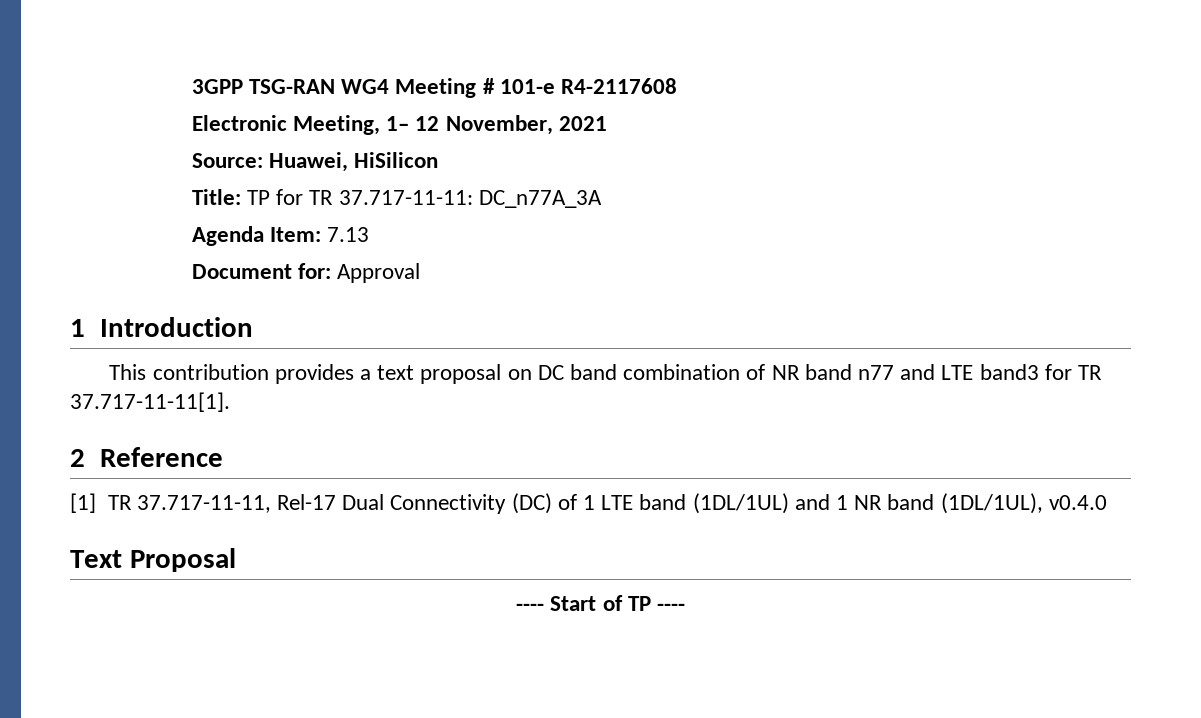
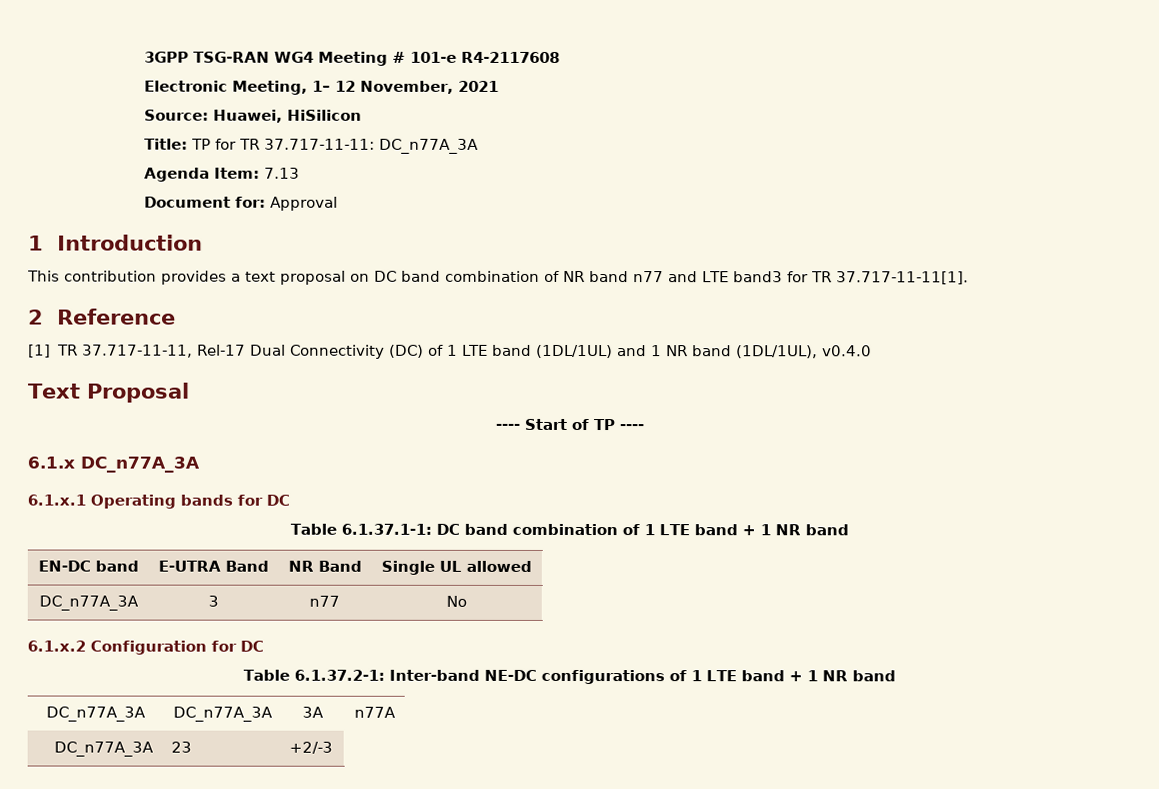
(685, 607) none -> [27,456,200,473] [27,494,290,509] [290,523,849,536] [37,560,139,572] [157,560,269,572] [287,560,362,572] [381,560,532,575] [38,595,139,611] [207,595,219,607] [309,595,340,607] [446,595,467,607] [27,640,264,655] [243,669,896,685] [46,706,146,722] [172,706,273,722] [302,706,324,718] [353,706,396,718] [53,741,154,757] [171,741,193,753] [289,741,334,754] // 6.1.x DC_n77A_3A // 6.1.x.1 Operating bands for DC // Table 6.1.37.1-1: DC band combination of 1 LTE band + 1 NR band // EN-DC band | E-UTRA Band | NR Band | Single UL allowed // DC_n77A_3A | 3 | n77 | No // 6.1.x.2 Configuration for DC // Table 6.1.37.2-1: Inter-band NE-DC configurations of 1 LTE band + 1 NR band // DC_n77A_3A | DC_n77A_3A | 3A | n77A // DC_n77A_3A | 23 | +2/-3

